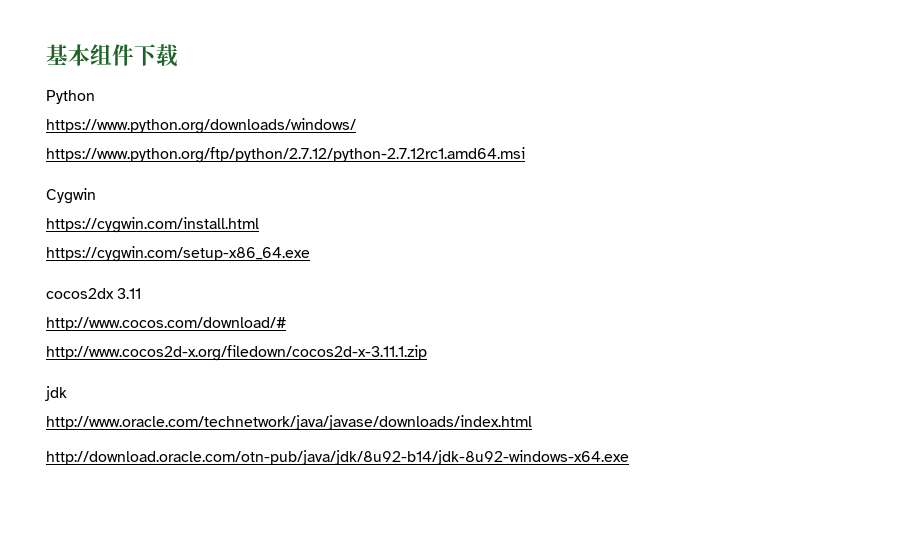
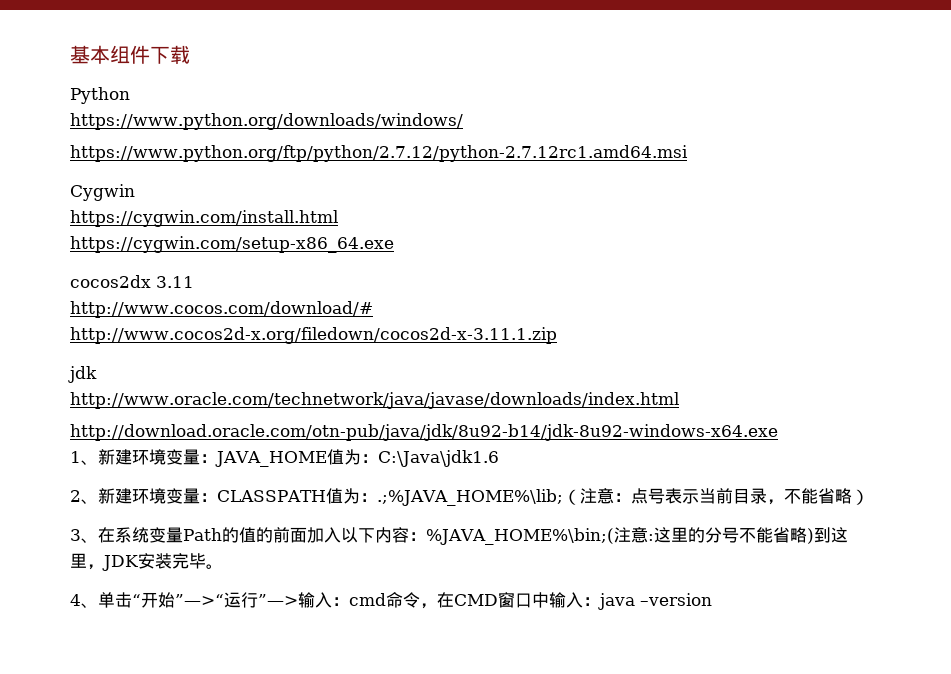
(629, 457) none -> [70,449,499,467] [70,488,869,506] [70,527,848,545] [70,553,223,571] [70,592,712,610] // 1、新建环境变量：JAVA_HOME值为：C:\Java\jdk1.6 // 2、新建环境变量：CLASSPATH值为：.;%JAVA_HOME%\lib;（注意：点号表示当前目录，不能省略） // 3、在系统变量Path的值的前面加入以下内容：%JAVA_HOME%\bin;(注意:这里的分号不能省略)到这里，JDK安装完毕。 // 4、单击“开始”—>“运行”—>输入：cmd命令，在CMD窗口中输入：java –version

